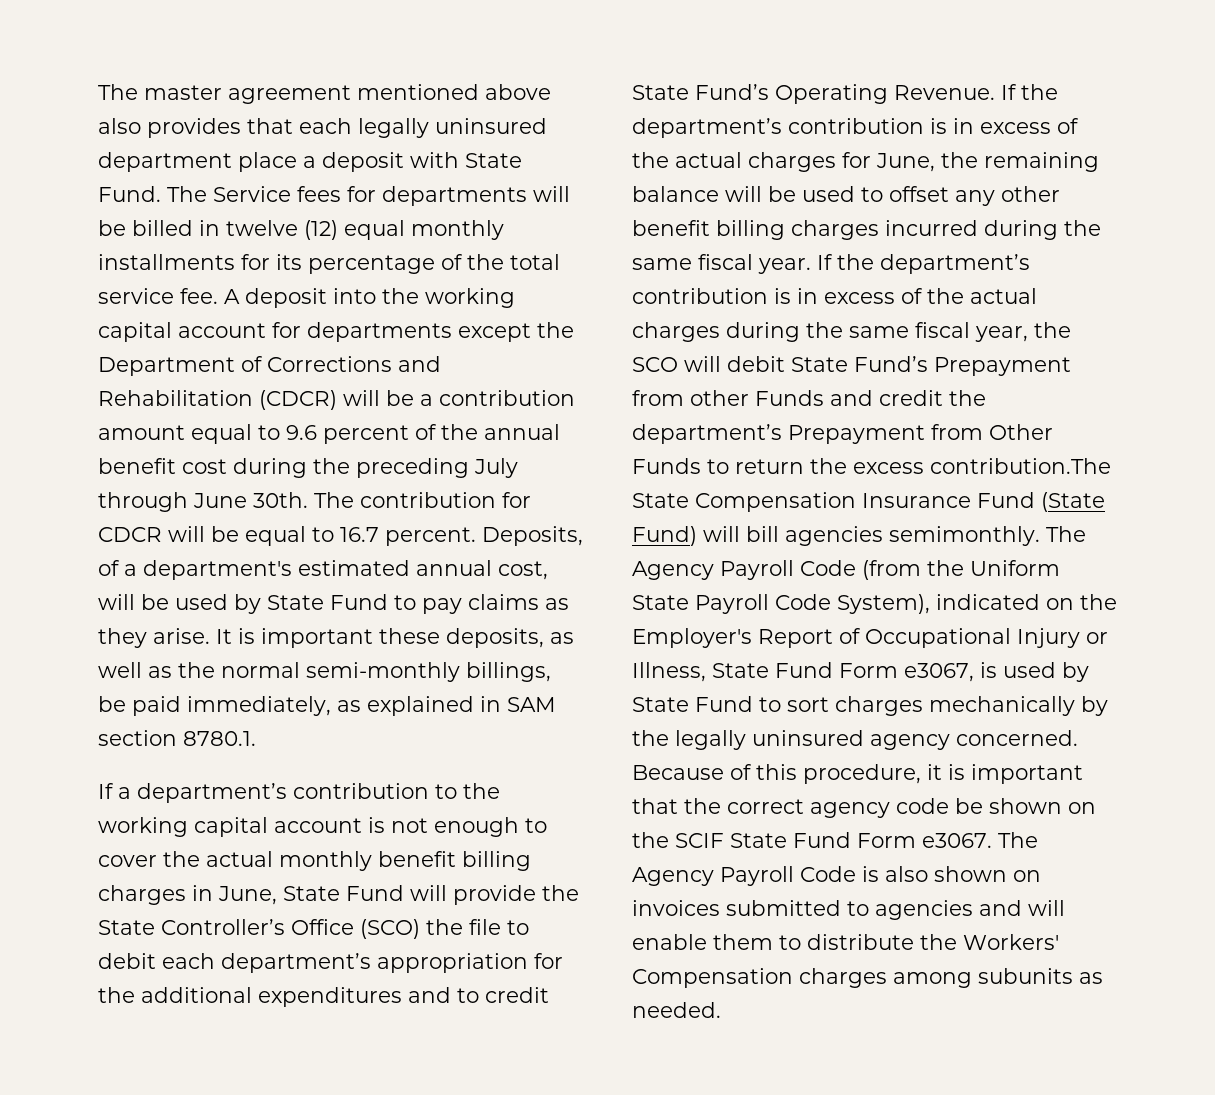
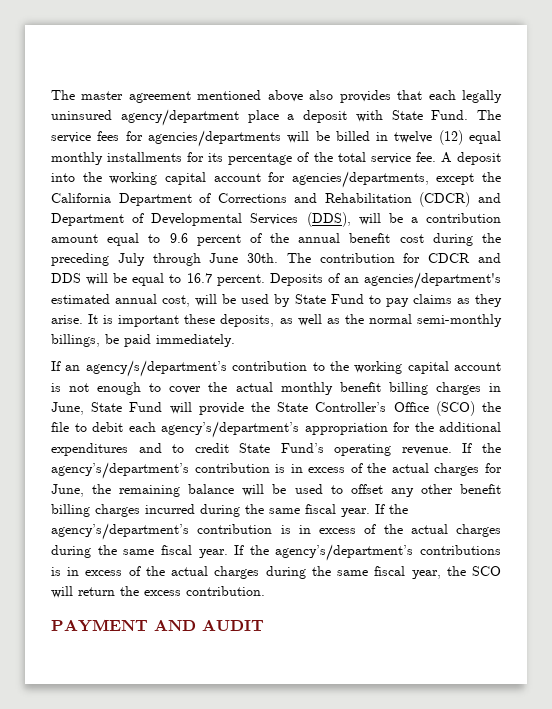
[98,152,232,172] department -> [120,109,239,126] agency/department
[213,186,291,202] Service -> [51,132,91,143] service
[382,186,527,206] departments -> [147,130,281,147] agencies/departments
[307,322,452,342] departments -> [291,171,429,188] agencies/departments,
(574, 330) none -> [51,193,111,203] California
(337, 400) none -> [478,193,501,203] [51,212,351,227] and Department of Developmental Services (DDS),
(162, 534) none -> [477,253,501,263] [51,273,81,283] and DDS
[482,526,583,546] [98,560,292,580] Deposits, of a department's -> [269,272,501,289] Deposits of an agencies/department's
[187,696,556,716] [98,730,256,746] [98,783,287,803] immediately, as explained in SAM section 8780.1. // If a department’s -> [156,334,235,347] [51,360,227,377] immediately. // If an agency/s/department’s
[221,953,371,973] department’s -> [161,421,299,438] agency’s/department’s
[775,84,1058,104] [632,118,782,138] Operating Revenue. If the department’s -> [334,443,501,456] [51,462,189,479] operating revenue. If the agency’s/department’s
[880,254,1030,274] department’s -> [51,523,189,540] agency’s/department’s
[975,322,1071,342] [632,356,1071,376] [632,390,986,406] [632,424,1053,444] [632,458,1111,474] [632,492,1105,512] [632,526,1086,546] [632,560,1060,580] [632,594,1117,614] [632,628,1108,648] [632,662,1089,682] [632,696,1108,716] [632,730,1078,750] [632,764,1083,784] [632,798,1096,818] [632,832,1038,848] [632,866,1041,886] [632,900,1065,920] [632,934,1059,950] [632,968,1103,988] [632,1002,721,1018] year, the SCO will debit State Fund’s Prepayment from other Funds and credit the department’s Prepayment from Other Funds to return the excess contribution.The State Compensation Insurance Fund (State Fund) will bill agencies semimonthly. The Agency Payroll Code (from the Uniform State Payroll Code System), indicated on the Employer's Report of Occupational Injury or Illness, State Fund Form e3067, is used by State Fund to sort charges mechanically by the legally uninsured agency concerned. Because of this procedure, it is important that the correct agency code be shown on the SCIF State Fund Form e3067. The Agency Payroll Code is also shown on invoices submitted to agencies and will enable them to distribute the Workers' Compensation charges among subunits as needed. -> [198,544,501,561] [51,566,501,579] [51,586,265,598] [51,619,264,632] year. If the agency’s/department’s contributions is in excess of the actual charges during the same fiscal year, the SCO will return the excess contribution. // PAYMENT AND AUDIT

